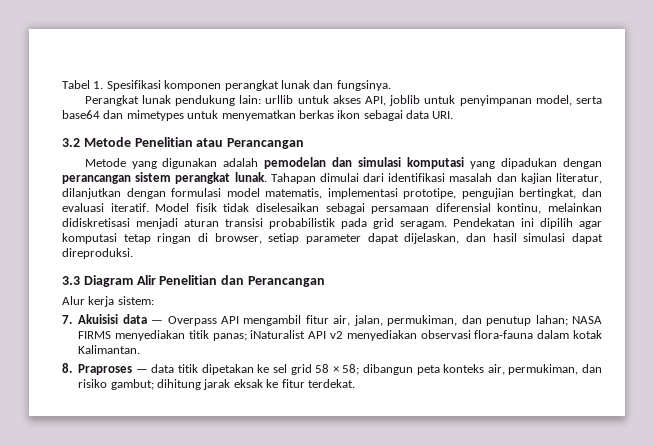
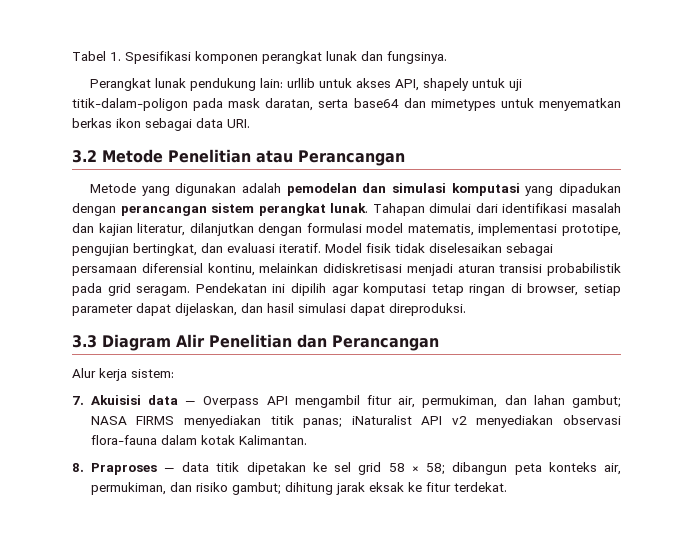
[389,95,572,106] joblib untuk penyimpanan model, -> [423,78,523,91] [72,98,314,111] shapely untuk uji titik-dalam-poligon pada mask daratan,
[353,315,568,326] jalan, permukiman, dan penutup lahan; -> [422,395,621,408] permukiman, dan lahan gambut;

